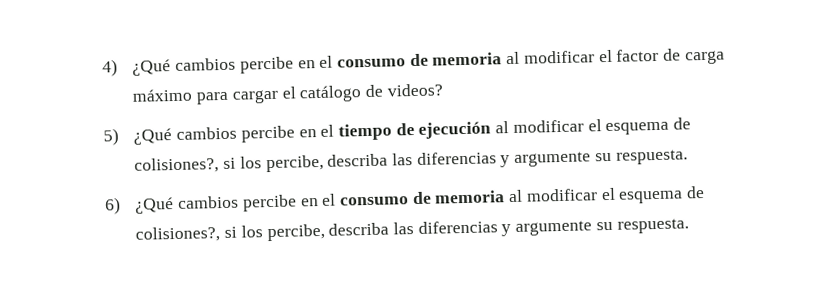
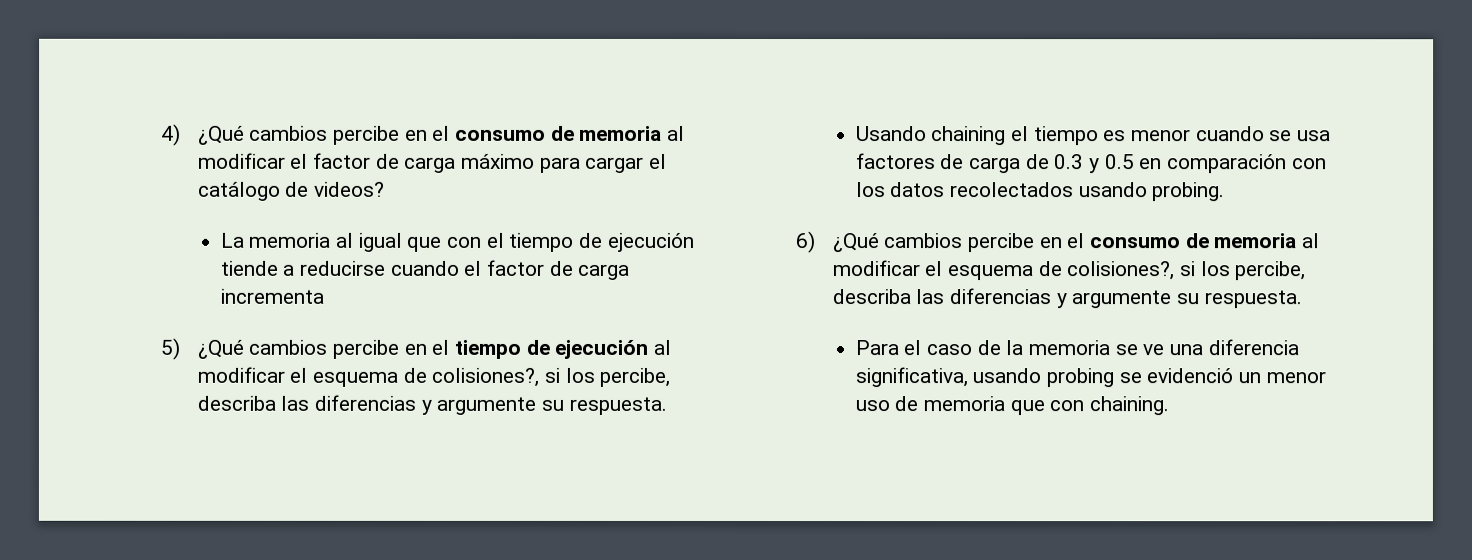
(443, 90) none -> [220,232,695,252] [220,259,631,280] [219,288,324,304] // La memoria al igual que con el tiempo de ejecución tiende a reducirse cuando el factor de carga incrementa
(688, 157) none -> [855,126,1332,146] [855,153,1327,174] [855,182,1226,202] // Usando chaining el tiempo es menor cuando se usa factores de carga de 0.3 y 0.5 en comparación con los datos recolectados usando probing.
(689, 226) none -> [854,339,1299,356] [854,367,1326,388] [854,396,1170,416] // Para el caso de la memoria se ve una diferencia significativa, usando probing se evidenció un menor uso de memoria que con chaining.

